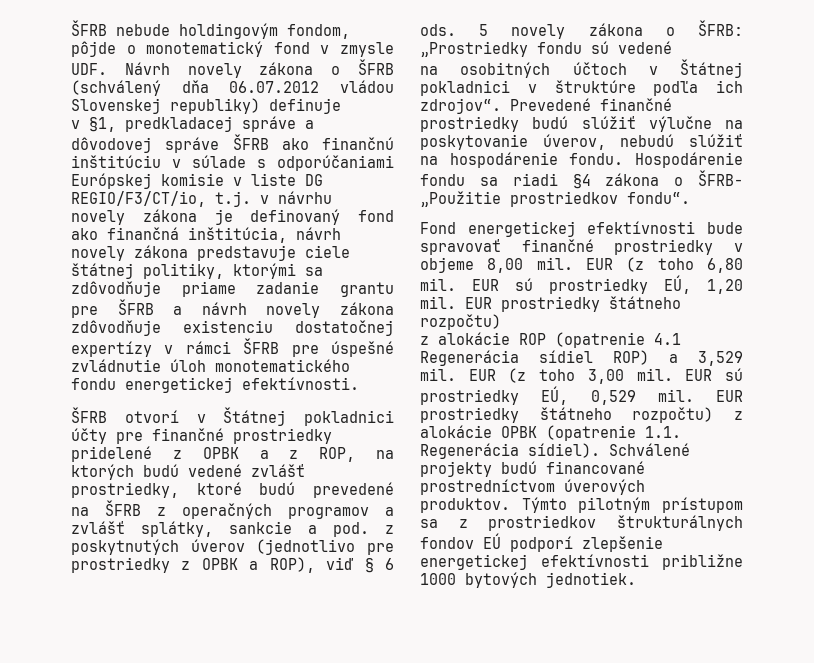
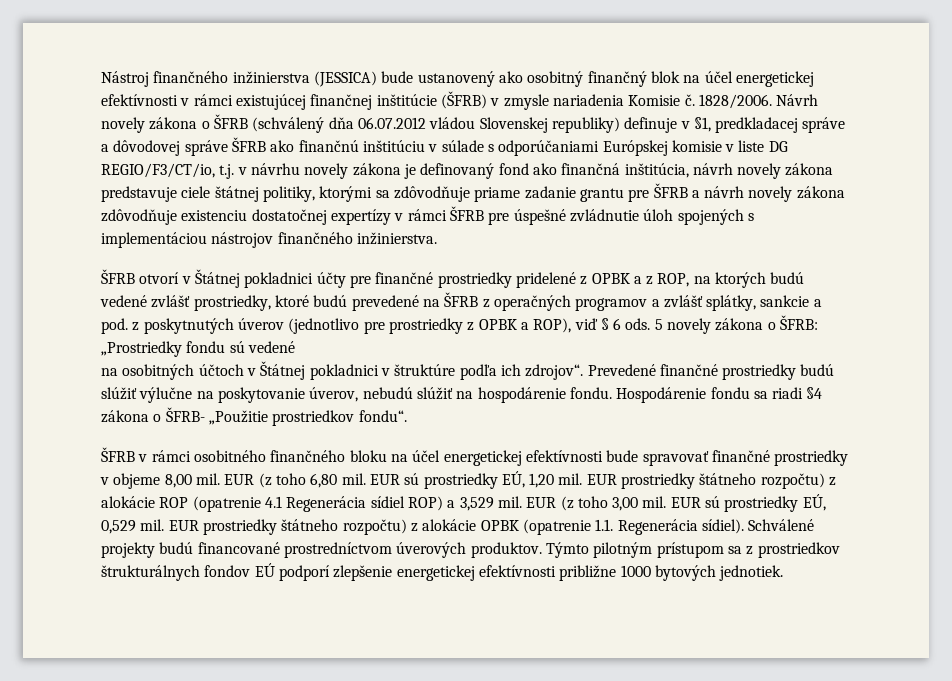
[71,20,350,39] [71,41,394,57] [71,63,107,75] ŠFRB nebude holdingovým fondom, pôjde o monotematický fond v zmysle UDF. -> [101,71,814,87] [101,91,772,110] Nástroj finančného inžinierstva (JESSICA) bude ustanovený ako osobitný finančný blok na účel energetickej efektívnosti v rámci existujúcej finančnej inštitúcie (ŠFRB) v zmysle nariadenia Komisie č. 1828/2006.
(341, 106) // -> (678, 125) none
[215,359,350,372] [71,377,359,393] monotematického fondu energetickej efektívnosti. -> [677,209,754,225] [101,232,437,248] spojených s implementáciou nástrojov finančného inžinierstva.
[420,222,456,234] Fond -> [101,447,441,462] ŠFRB v rámci osobitného finančného bloku na účel
(501, 322) // -> (825, 481) none

